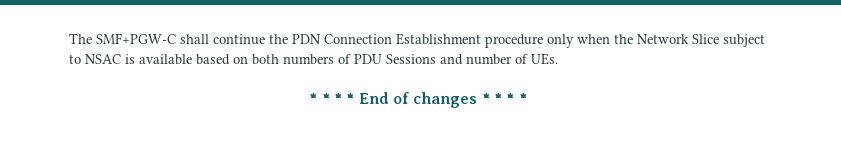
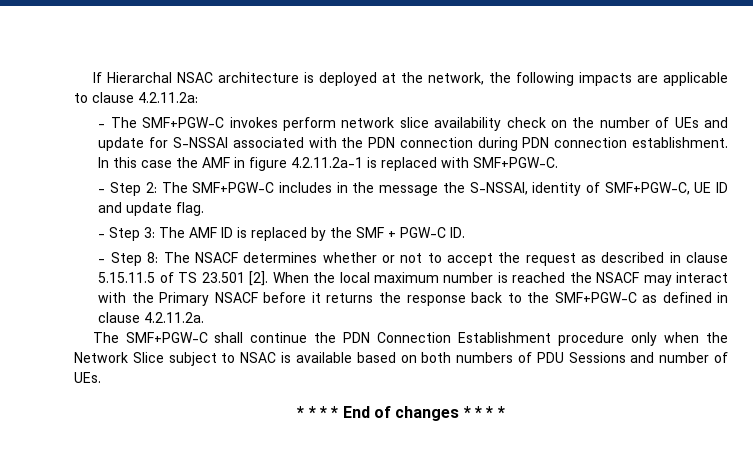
(69, 38) none -> [92,72,728,86] [74,92,198,103] [98,117,729,131] [98,137,728,151] [98,157,559,171] [98,182,728,196] [98,202,205,216] [98,227,466,241] [98,252,728,266] [98,271,729,286] [98,292,729,306] [98,312,205,323] If Hierarchal NSAC architecture is deployed at the network, the following impacts are applicable to clause 4.2.11.2a: // - The SMF+PGW-C invokes perform network slice availability check on the number of UEs and update for S-NSSAI associated with the PDN connection during PDN connection establishment. In this case the AMF in figure 4.2.11.2a-1 is replaced with SMF+PGW-C. // - Step 2: The SMF+PGW-C includes in the message the S-NSSAI, identity of SMF+PGW-C, UE ID and update flag. // - Step 3: The AMF ID is replaced by the SMF + PGW-C ID. // - Step 8: The NSACF determines whether or not to accept the request as described in clause 5.15.11.5 of TS 23.501 [2]. When the local maximum number is reached the NSACF may interact with the Primary NSACF before it returns the response back to the SMF+PGW-C as defined in clause 4.2.11.2a. //

